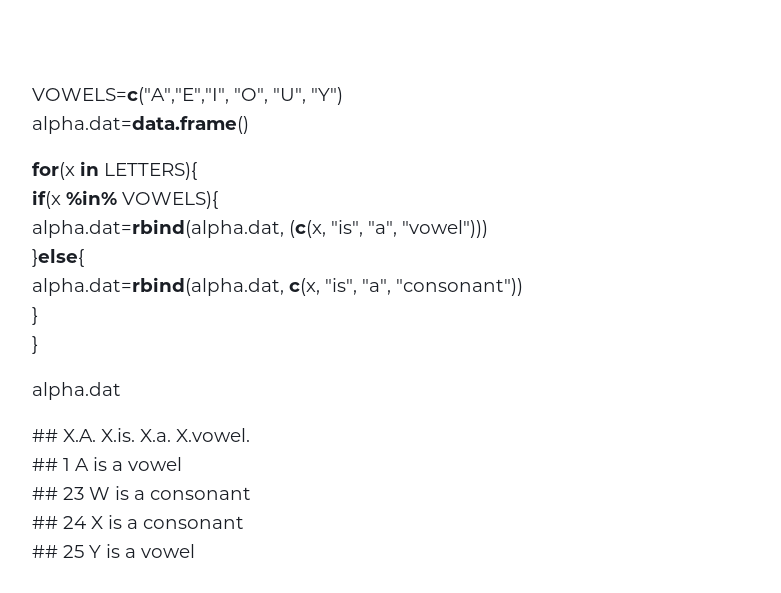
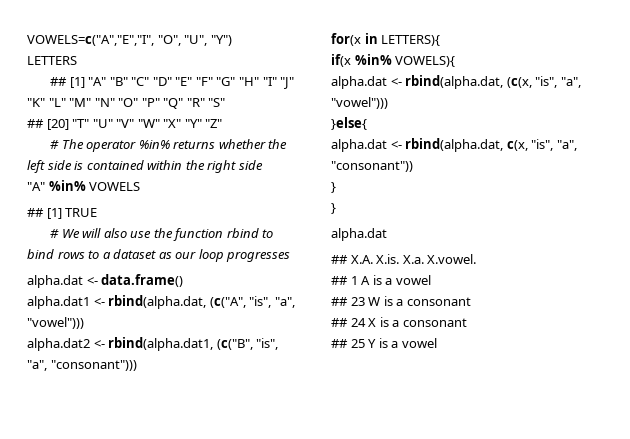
[32,116,249,134] alpha.dat=data.frame() -> [27,56,77,65] [50,77,295,89] [27,98,226,109] [27,119,223,130] [50,139,288,152] [27,160,263,173] [27,180,141,191] [27,208,98,219] [50,228,274,241] [27,249,291,262] [27,274,184,288] [27,295,295,309] [27,317,84,329] [27,337,279,351] [27,360,137,371] LETTERS // ## [1] "A" "B" "C" "D" "E" "F" "G" "H" "I" "J" "K" "L" "M" "N" "O" "P" "Q" "R" "S" // ## [20] "T" "U" "V" "W" "X" "Y" "Z" // # The operator %in% returns whether the left side is contained within the right side // "A" %in% VOWELS // ## [1] TRUE // # We will also use the function rbind to bind rows to a dataset as our loop progresses // alpha.dat <- data.frame() // alpha.dat1 <- rbind(alpha.dat, (c("A", "is", "a", "vowel"))) // alpha.dat2 <- rbind(alpha.dat1, (c("B", "is", "a", "consonant")))
[32,219,284,238] alpha.dat=rbind(alpha.dat, -> [331,75,504,89] alpha.dat <- rbind(alpha.dat,
[32,277,284,296] alpha.dat=rbind(alpha.dat, -> [331,138,504,152] alpha.dat <- rbind(alpha.dat,

